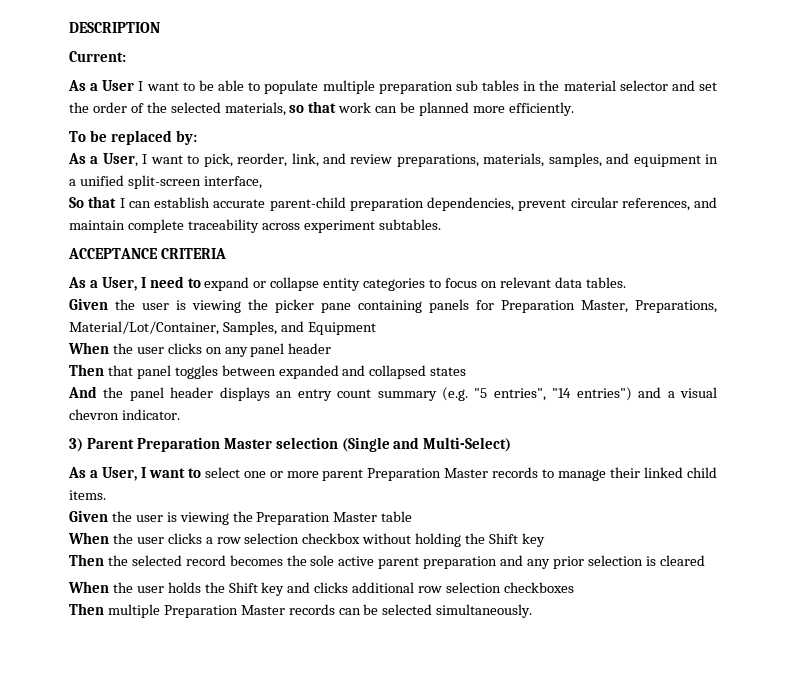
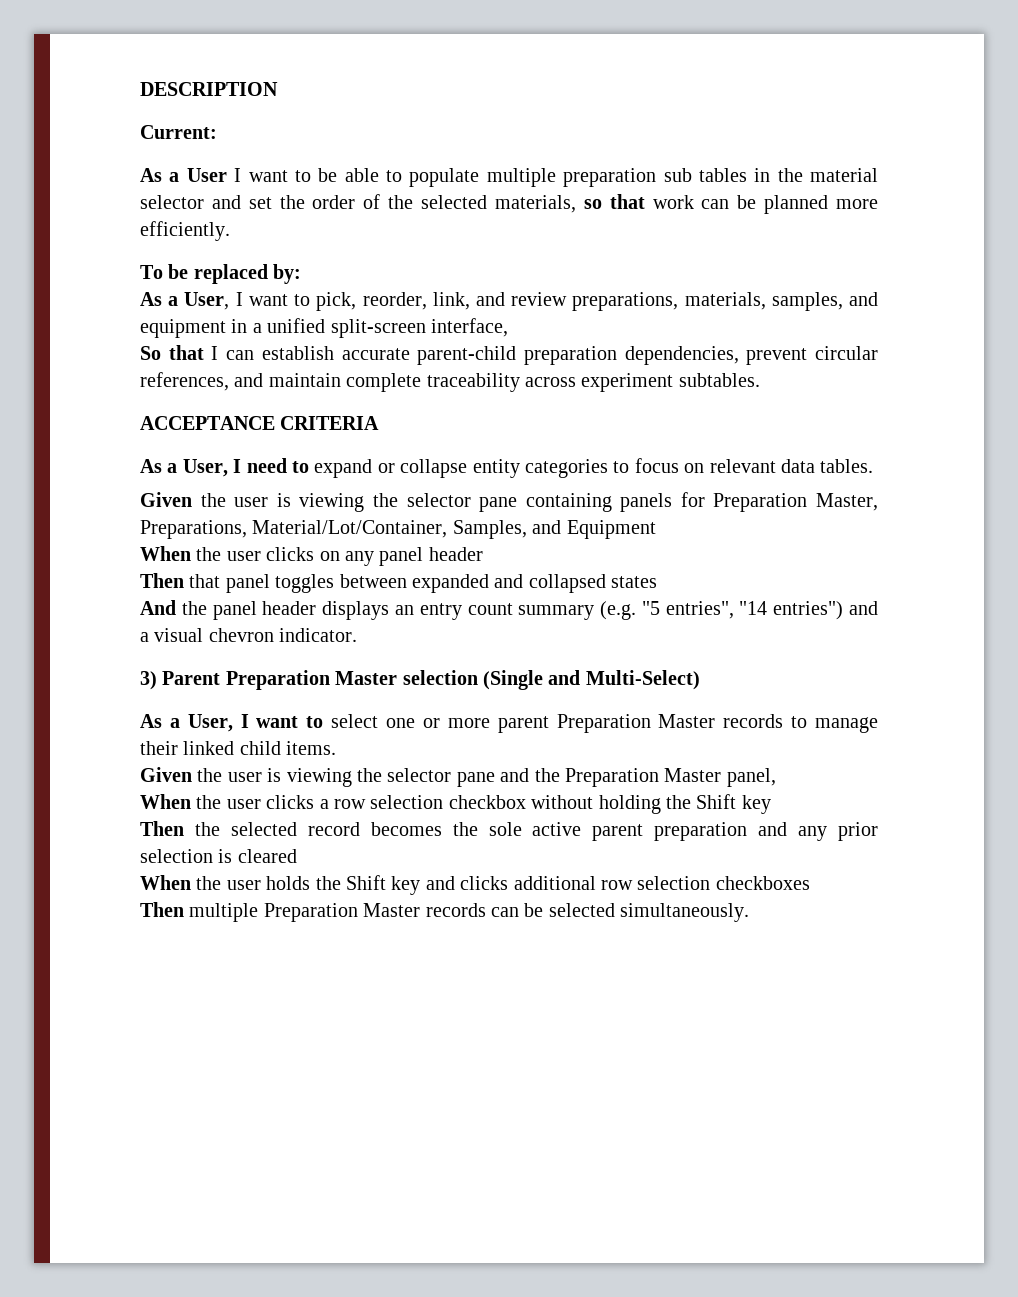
[275,299,314,313] picker -> [406,493,471,507] selector
[256,511,413,525] Preparation Master table -> [387,768,776,787] selector pane and the Preparation Master panel,

